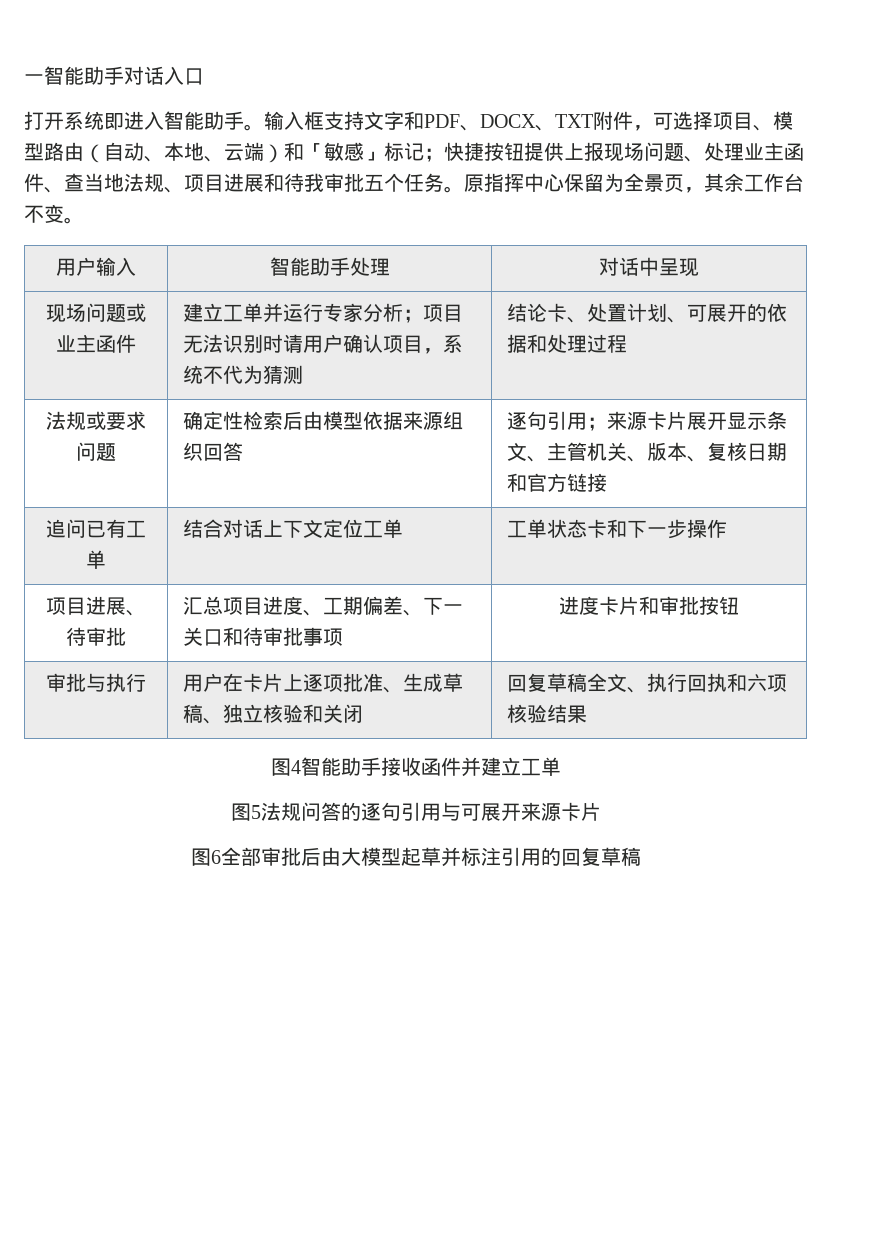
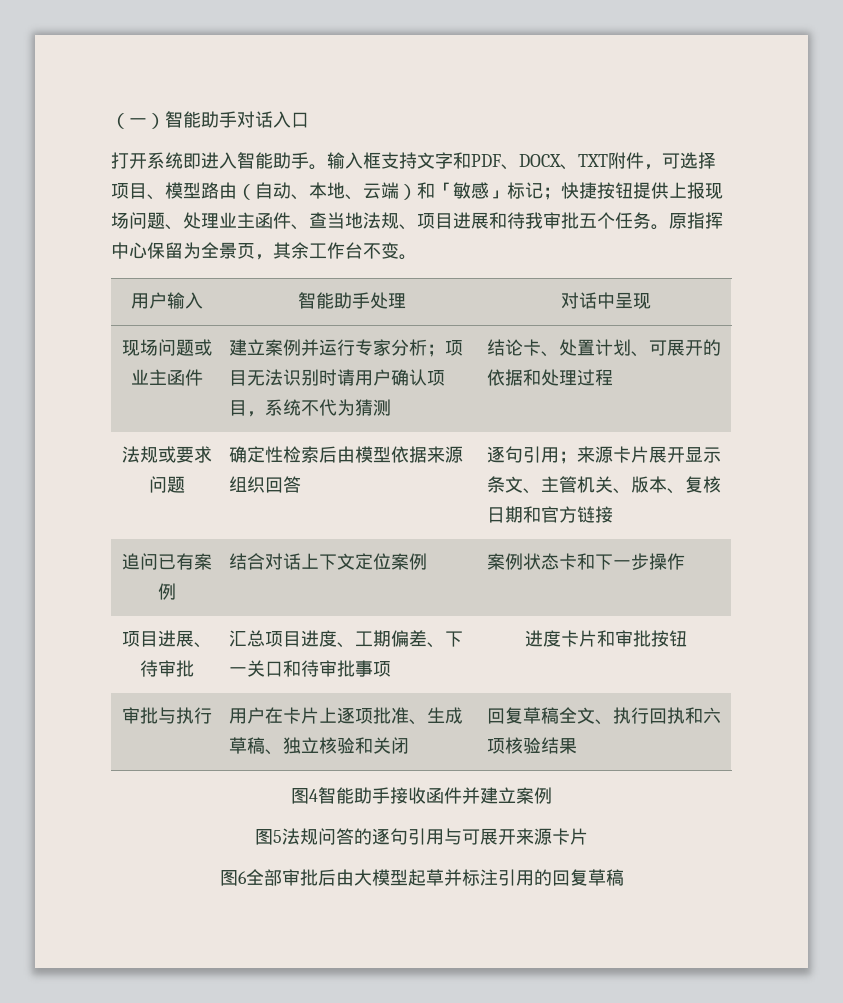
[24,74,44,83] 一 -> [111,113,165,129] （一）
[222,303,263,322] 工单 -> [265,339,302,356] 案例
[126,520,146,538] [86,550,106,569] 工单 -> [194,553,212,570] [158,583,176,600] 案例
[362,519,403,538] [506,519,547,538] 工单 | 工单 -> [391,553,428,570] [487,553,524,570] 案例 | 案例
[520,757,561,776] 工单 -> [516,787,552,804] 案例

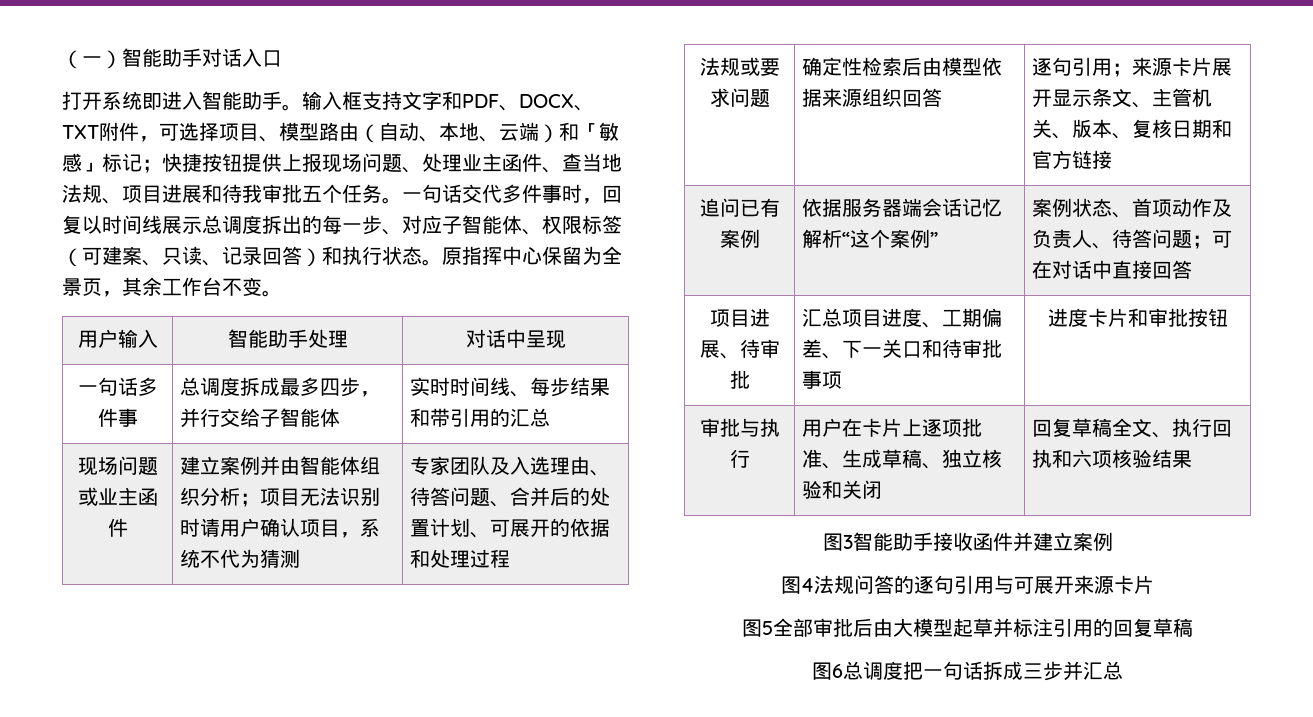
(669, 227) none -> [402,184,622,204] [62,215,622,235] [62,246,442,267] 一句话交代多件事时，回复以时间线展示总调度拆出的每一步、对应子智能体、权限标签（可建案、只读、记录回答）和执行状态。
(651, 301) none -> [77,377,158,396] [97,408,138,427] [180,377,381,397] [180,408,341,428] [410,377,611,397] [410,408,551,427] // 一句话多件事 | 总调度拆成最多四步，并行交给子智能体 | 实时时间线、每步结果和带引用的汇总
[319,339,392,356] 运行专家 -> [280,456,381,475] [180,487,201,506] 由智能体组织
[487,339,560,357] 结论卡、 -> [410,456,611,476] [410,487,591,507] 专家团队及入选理由、待答问题、合并后的
[229,553,428,570] 结合对话上下文定位案例 -> [802,198,1003,217] [802,229,939,248] 依据服务器端会话记忆解析“这个案例”
[559,553,686,570] 卡和下一步操作 -> [1112,198,1233,218] [1032,229,1233,249] [1032,260,1193,279] 、首项动作及负责人、待答问题；可在对话中直接回答
[309,789,318,802] 4 -> [842,535,853,549] 3
[273,830,282,843] 5 -> [801,578,814,592] 4
[237,871,247,884] 6 -> [762,621,773,635] 5
(624, 877) none -> [812,661,1123,681] // 图6总调度把一句话拆成三步并汇总

